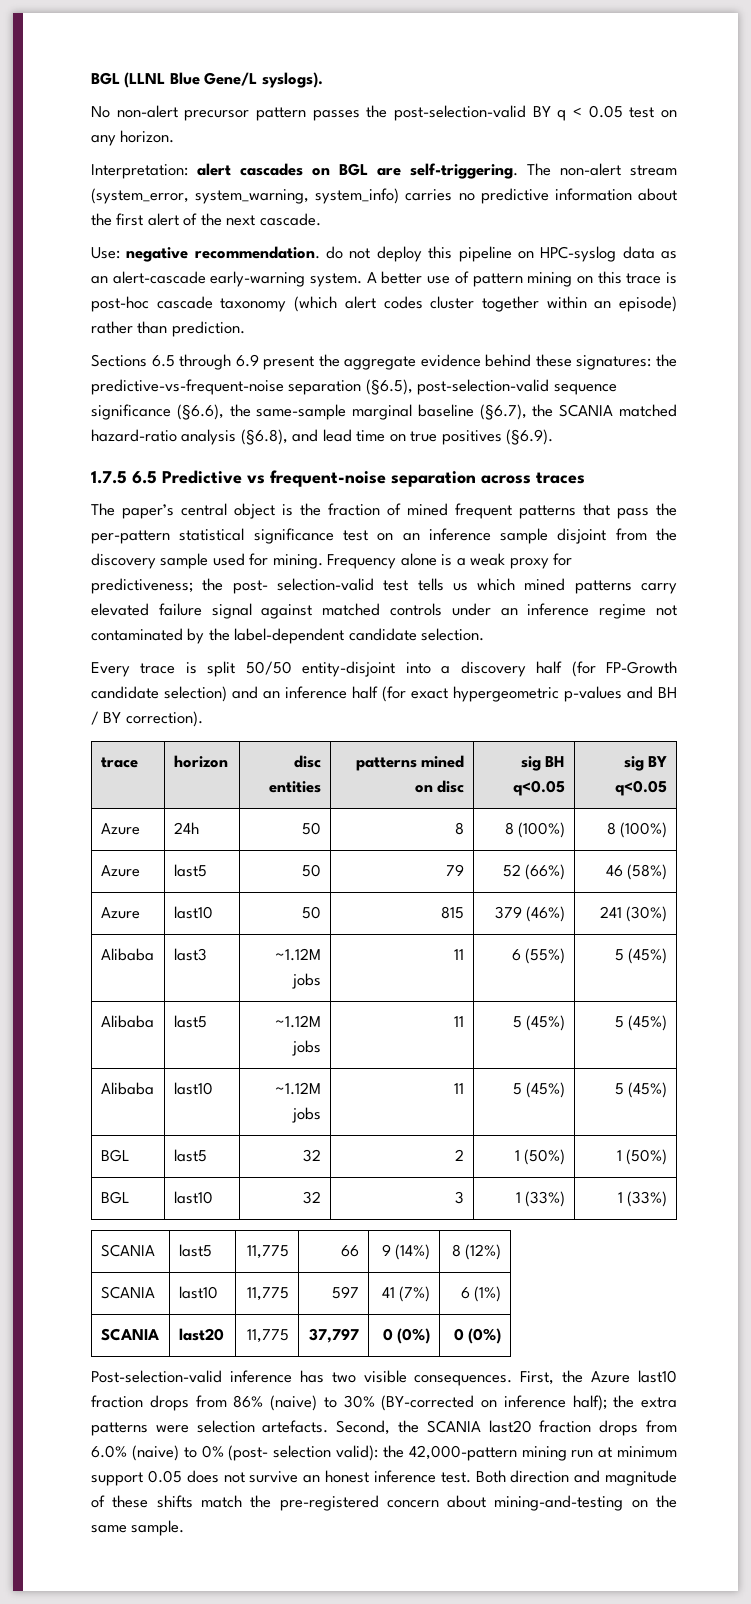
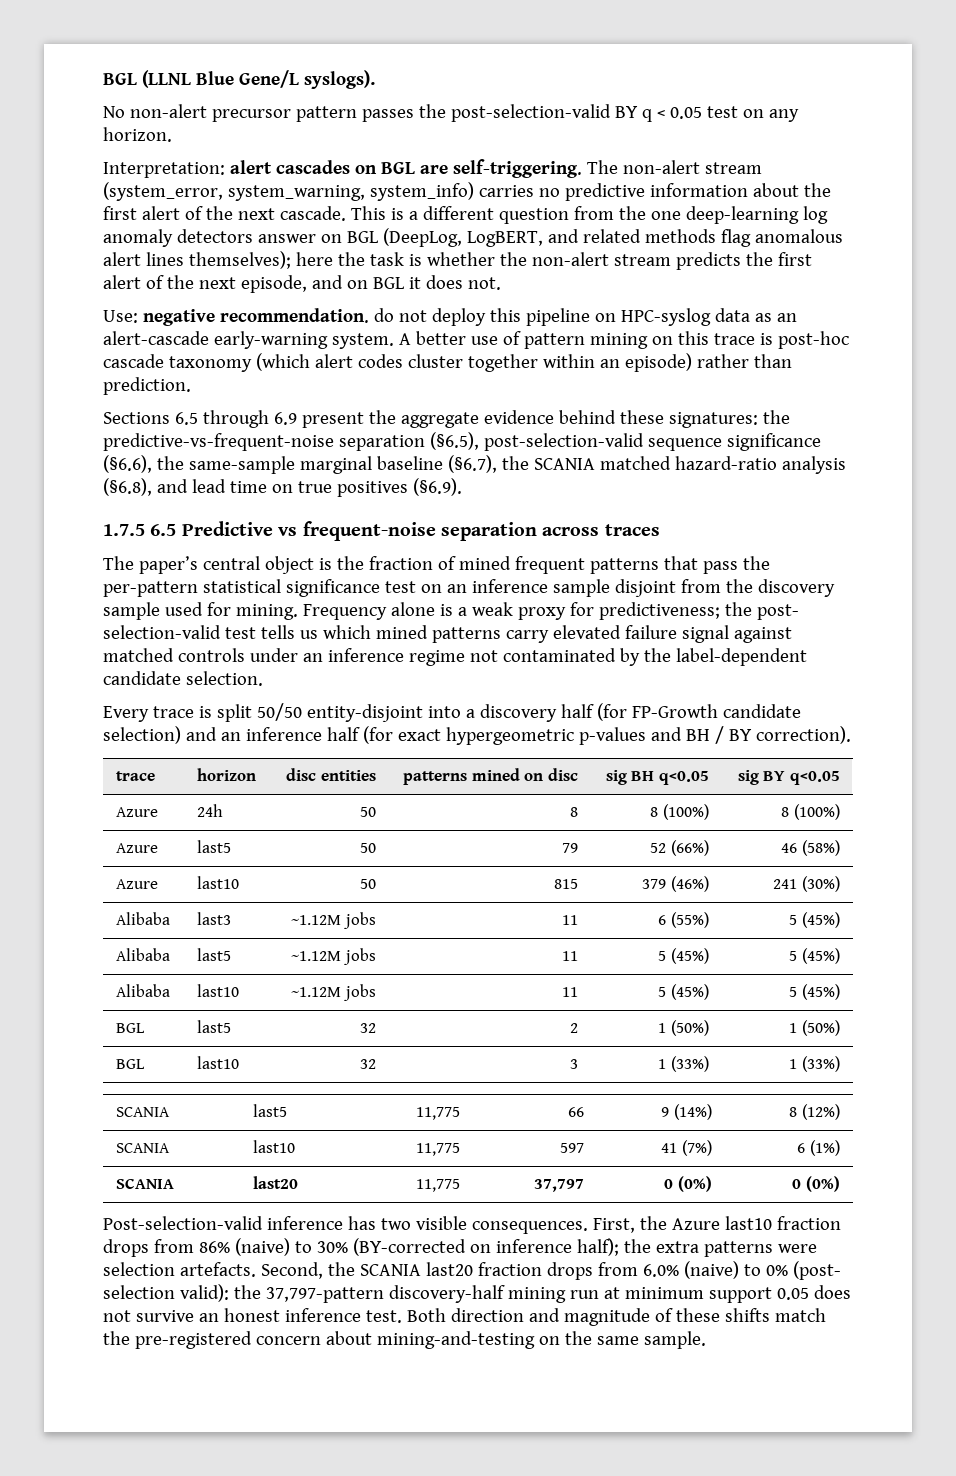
(321, 219) none -> [350,206,828,224] [103,228,843,247] [103,251,812,270] [103,275,501,293] This is a different question from the one deep-learning log anomaly detectors answer on BGL (DeepLog, LogBERT, and related methods flag anomalous alert lines themselves); here the task is whether the non-alert stream predicts the first alert of the next episode, and on BGL it does not.
[408,1445,517,1461] 42,000-pattern -> [265,1285,505,1303] 37,797-pattern discovery-half

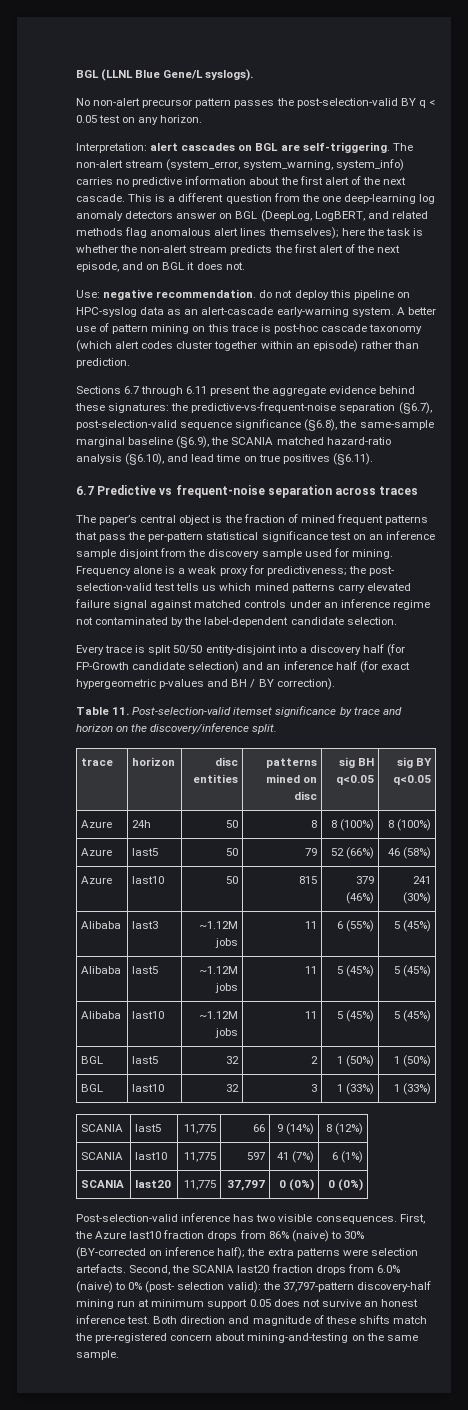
[174,410,297,428] 6.5 through 6.9 -> [124,386,208,396] 6.7 through 6.11
[429,432,479,450] (§6.5), -> [398,402,432,414] (§6.7),
[103,455,152,473] (§6.6), -> [304,419,338,431] (§6.8),
[447,455,497,473] (§6.7), -> [176,436,210,448] (§6.9),
[103,478,152,496] (§6.8), -> [125,453,165,465] (§6.10),
[412,478,462,496] [103,524,177,536] (§6.9). // 1.7.5 6.5 -> [332,453,373,465] [76,486,94,495] (§6.11). // 6.7
(851, 735) none -> [76,706,402,717] [76,723,278,734] // Table 11. Post-selection-valid itemset significance by trace and horizon on the discovery/inference split.

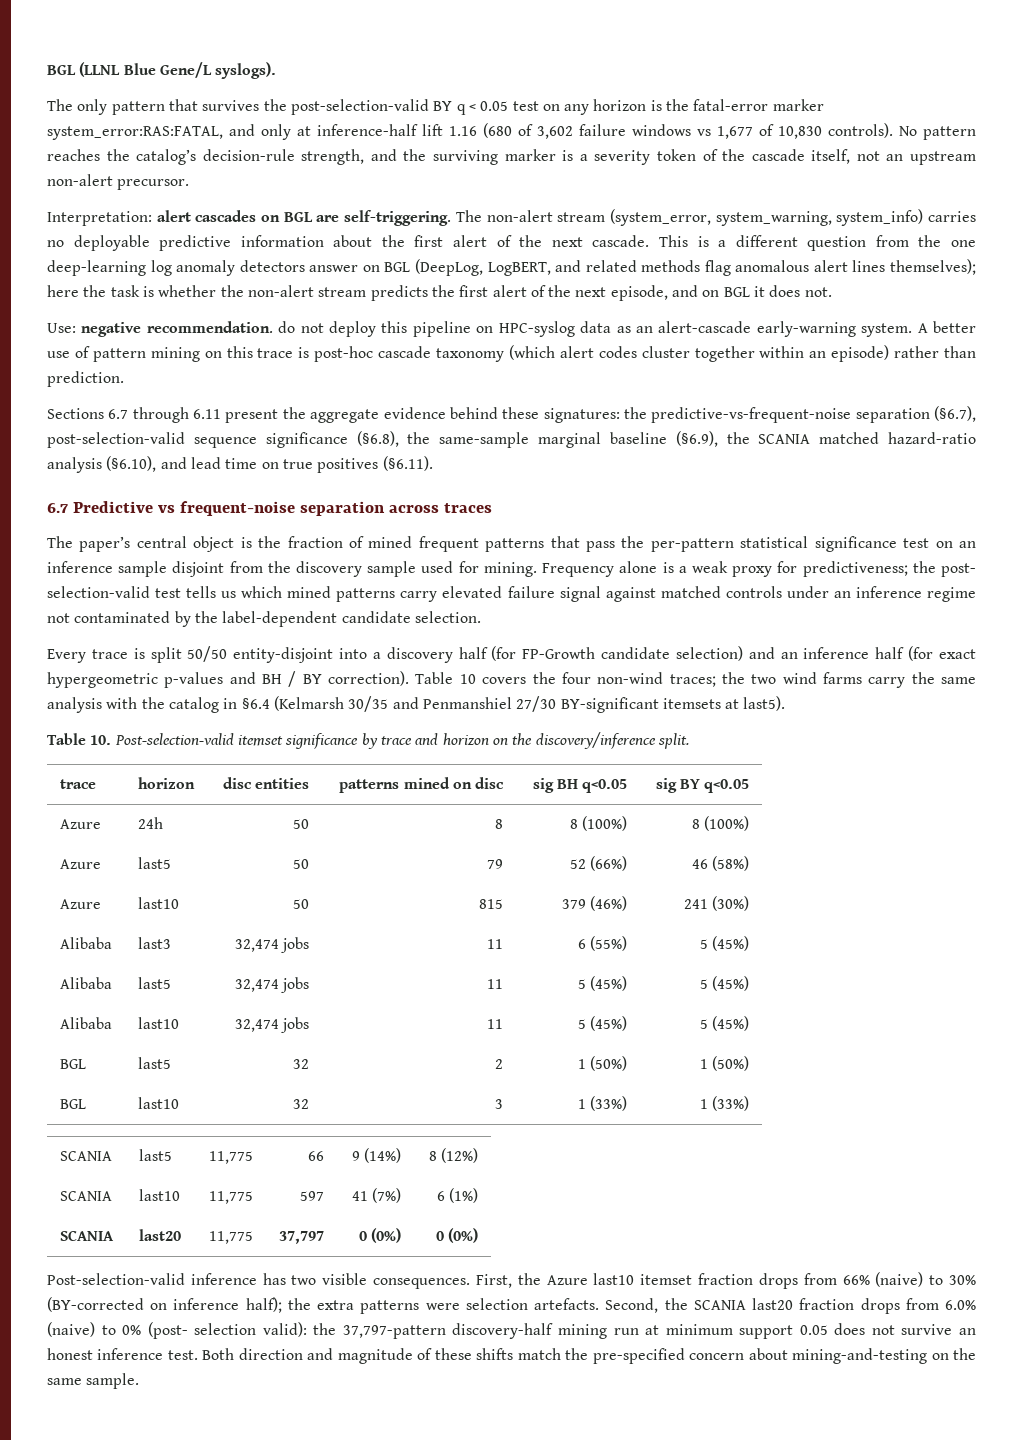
[76,98,275,108] No non-alert precursor pattern passes -> [47,99,260,115] The only pattern that survives
[160,115,203,123] horizon. -> [593,99,824,111] [47,123,976,140] [47,149,976,165] [47,174,190,190] horizon is the fatal-error marker system_error:RAS:FATAL, and only at inference-half lift 1.16 (680 of 3,602 failure windows vs 1,677 of 10,830 controls). No pattern reaches the catalog’s decision-rule strength, and the surviving marker is a severity token of the cascade itself, not an upstream non-alert precursor.
(130, 182) none -> [73,235,150,251] deployable
[76,707,130,715] // Table 11. -> [415,672,977,688] [47,696,786,713] [47,733,112,745] Table 10 covers the four non-wind traces; the two wind farms carry the same analysis with the catalog in §6.4 (Kelmarsh 30/35 and Penmanshiel 27/30 BY-significant itemsets at last5). // Table 10.
[198,921,238,929] ~1.12M -> [234,939,279,952] 32,474
[198,966,238,974] ~1.12M -> [234,979,279,992] 32,474
[198,1011,238,1019] ~1.12M -> [234,1019,279,1032] 32,474
[163,1230,289,1241] fraction drops from 86% -> [640,1273,870,1289] itemset fraction drops from 66%
[95,1333,168,1343] pre-registered -> [592,1348,685,1364] pre-specified

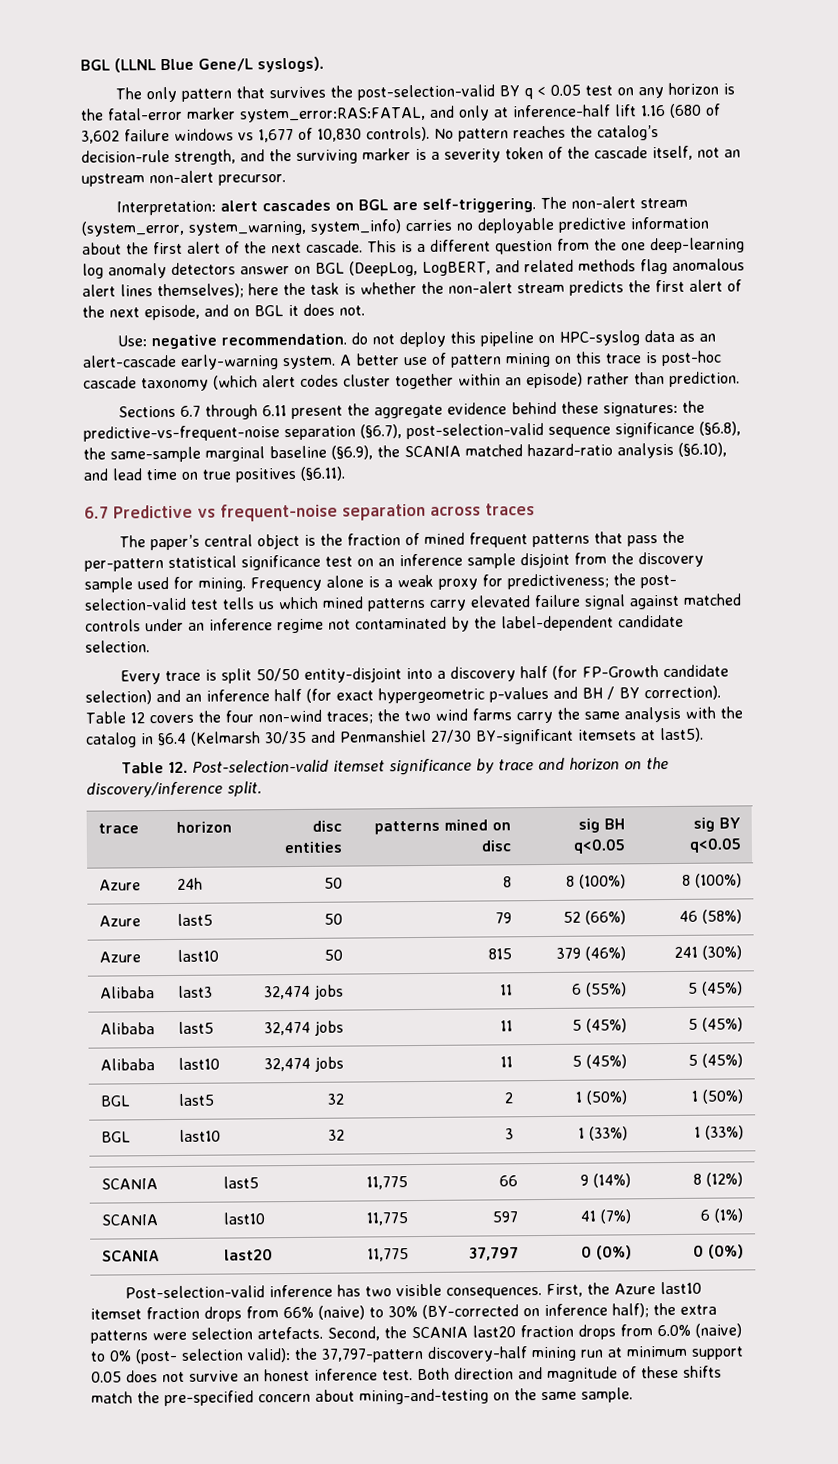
[459,674,476,684] 10 -> [129,712,145,724] 12
[90,735,112,745] 10. -> [167,761,188,774] 12.

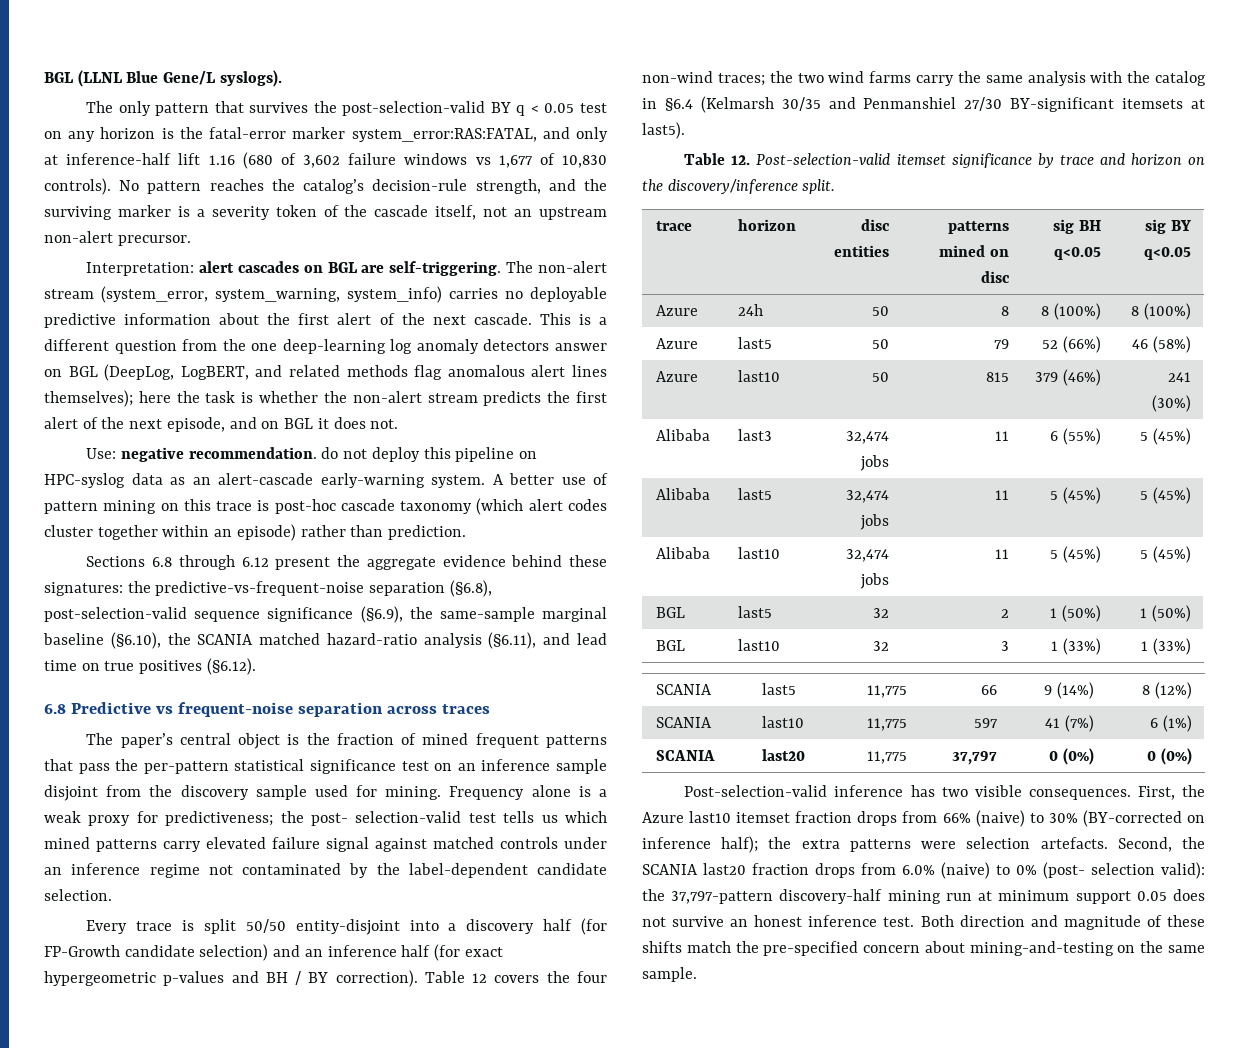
[179,404,287,420] 6.7 through 6.11 -> [152,555,269,570] 6.8 through 6.12
[360,424,402,439] (§6.7), -> [449,580,492,597] (§6.8),
[699,421,741,436] (§6.8), -> [360,606,403,623] (§6.9),
[331,445,373,460] (§6.9), -> [110,632,161,649] (§6.10),
[678,442,727,457] (§6.10), -> [488,632,537,649] (§6.11),
[300,466,345,481] [84,506,109,519] (§6.11). // 6.7 -> [206,658,256,675] [44,704,66,714] (§6.12). // 6.8

